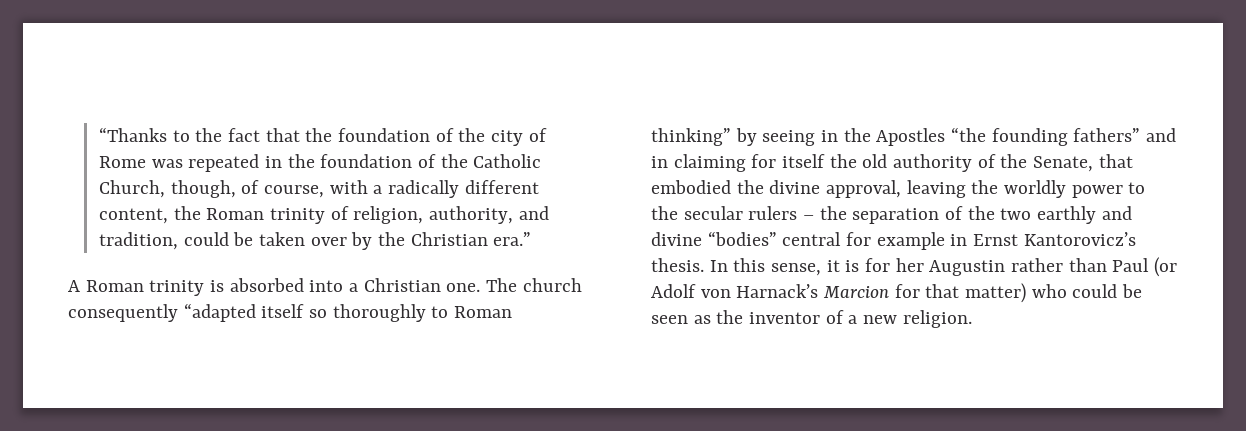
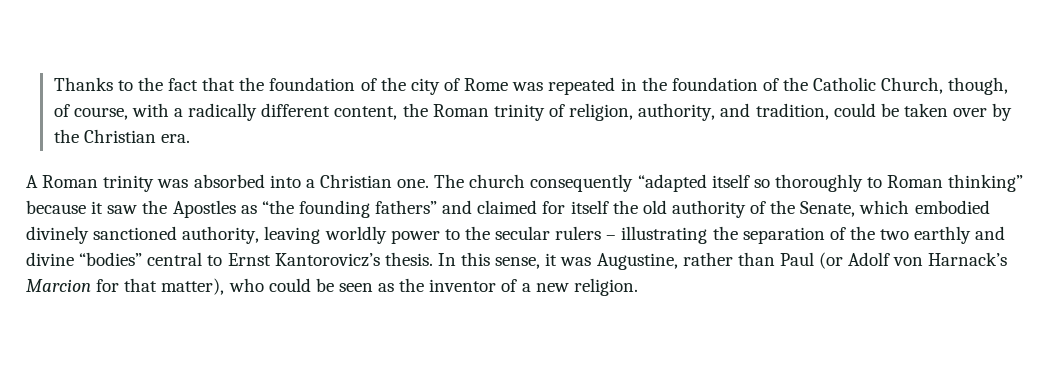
[98,127,167,142] “Thanks -> [53,77,113,91] Thanks
[493,232,532,246] era.” -> [160,134,190,143] era.
[210,280,225,292] is -> [157,179,189,188] was
[735,128,839,146] by seeing in -> [26,200,138,214] because it saw
(946, 137) none -> [240,205,257,214] as
[651,154,746,172] in claiming -> [477,200,538,214] claimed
[1098,154,1133,168] [651,180,999,198] that embodied the divine approval, leaving the -> [859,200,990,214] [26,226,321,244] which embodied divinely sanctioned authority, leaving
(815, 217) none -> [621,226,708,244] illustrating
[846,232,968,250] for example in -> [207,255,223,266] to
[845,258,1006,276] is for her Augustin -> [560,253,678,270] was Augustine,
[965,283,1027,303] matter) -> [161,278,225,295] matter),

